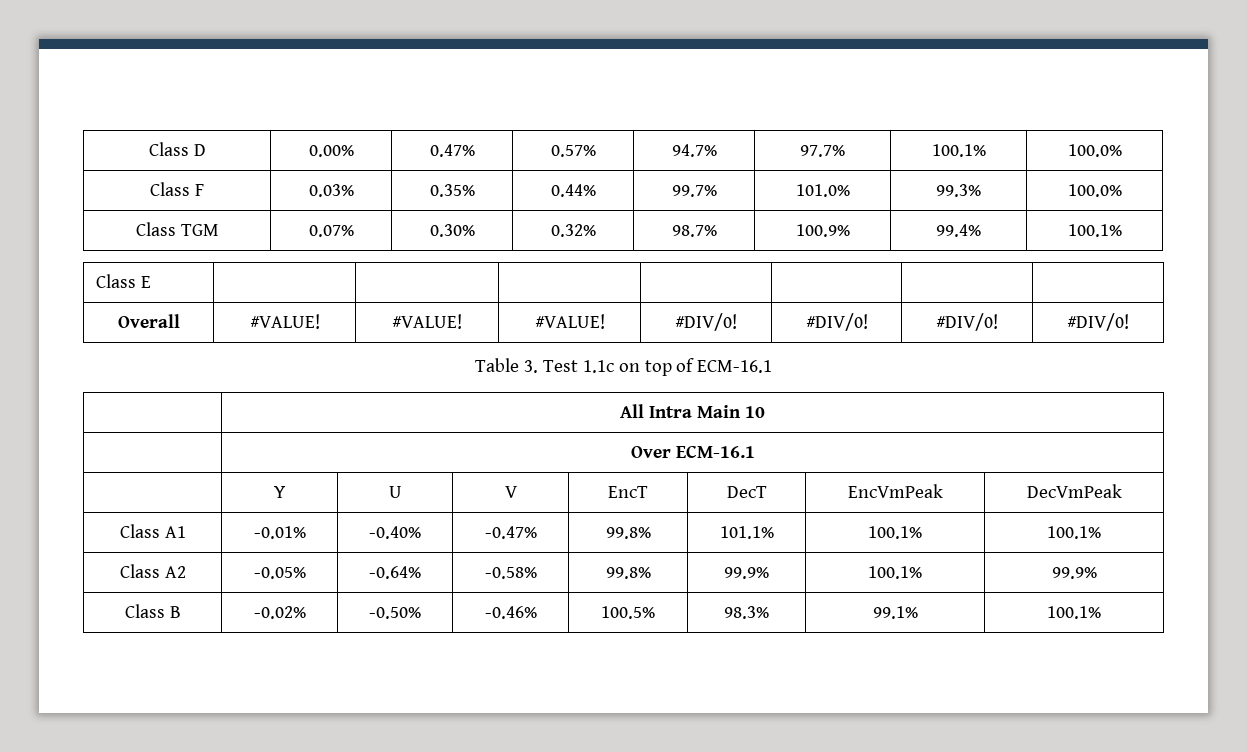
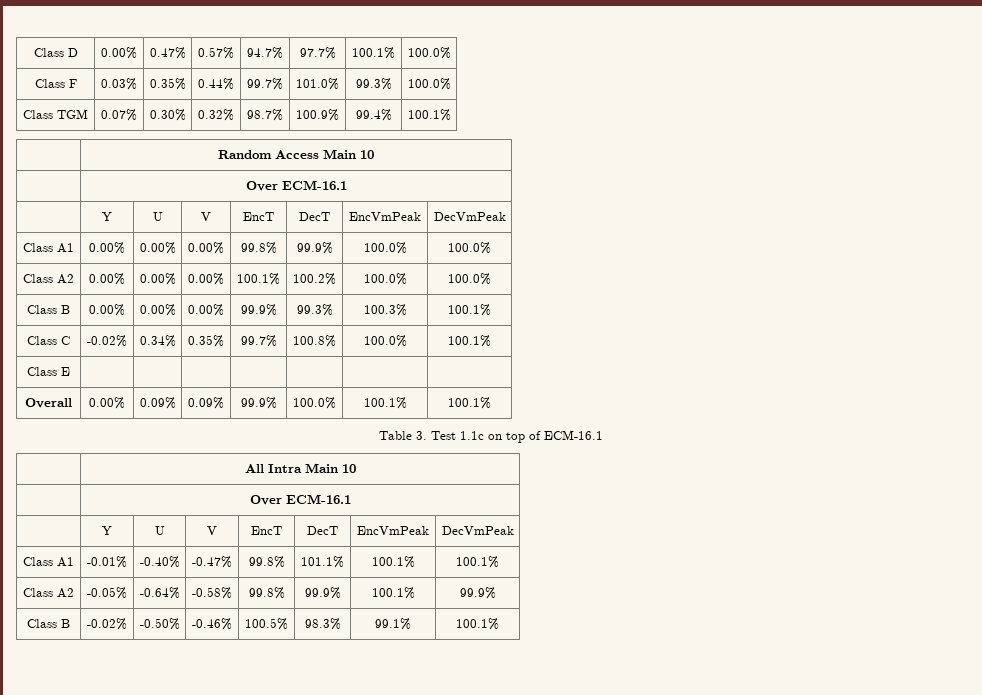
[95,274,151,288] [117,314,180,328] [249,314,320,329] [392,314,462,329] [534,314,605,329] [675,313,737,331] [805,313,868,331] [936,313,998,331] [1067,313,1129,331] Class E | | | | | | | // Overall | #VALUE! | #VALUE! | #VALUE! | #DIV/0! | #DIV/0! | #DIV/0! | #DIV/0! -> [218,149,374,159] [245,180,347,191] [102,212,113,221] [152,212,163,221] [201,212,211,221] [243,212,274,221] [299,212,330,221] [349,212,421,221] [433,212,506,221] [23,243,74,253] [89,242,126,254] [139,242,176,254] [188,242,224,254] [240,242,277,254] [296,242,333,254] [363,242,407,254] [448,242,491,254] [23,274,74,284] [89,273,126,285] [139,273,176,285] [188,273,224,285] [237,273,280,285] [293,273,336,285] [363,273,407,285] [448,273,491,285] [27,305,70,314] [89,304,126,316] [139,304,176,316] [188,304,224,316] [240,304,277,316] [296,304,333,316] [363,304,407,316] [448,304,491,316] [27,336,70,345] [87,335,128,347] [139,335,176,347] [188,335,224,347] [240,335,277,347] [293,335,336,347] [363,335,407,347] [448,335,491,347] [27,367,70,376] [25,398,72,408] [89,397,126,409] [139,397,176,409] [188,397,224,409] [240,397,277,409] [293,397,336,409] [363,397,407,409] [448,397,491,409] | Random Access Main 10 // | Over ECM-16.1 // | Y | U | V | EncT | DecT | EncVmPeak | DecVmPeak // Class A1 | 0.00% | 0.00% | 0.00% | 99.8% | 99.9% | 100.0% | 100.0% // Class A2 | 0.00% | 0.00% | 0.00% | 100.1% | 100.2% | 100.0% | 100.0% // Class B | 0.00% | 0.00% | 0.00% | 99.9% | 99.3% | 100.3% | 100.1% // Class C | -0.02% | 0.34% | 0.35% | 99.7% | 100.8% | 100.0% | 100.1% // Class E | | | | | | | // Overall | 0.00% | 0.09% | 0.09% | 99.9% | 100.0% | 100.1% | 100.1%

